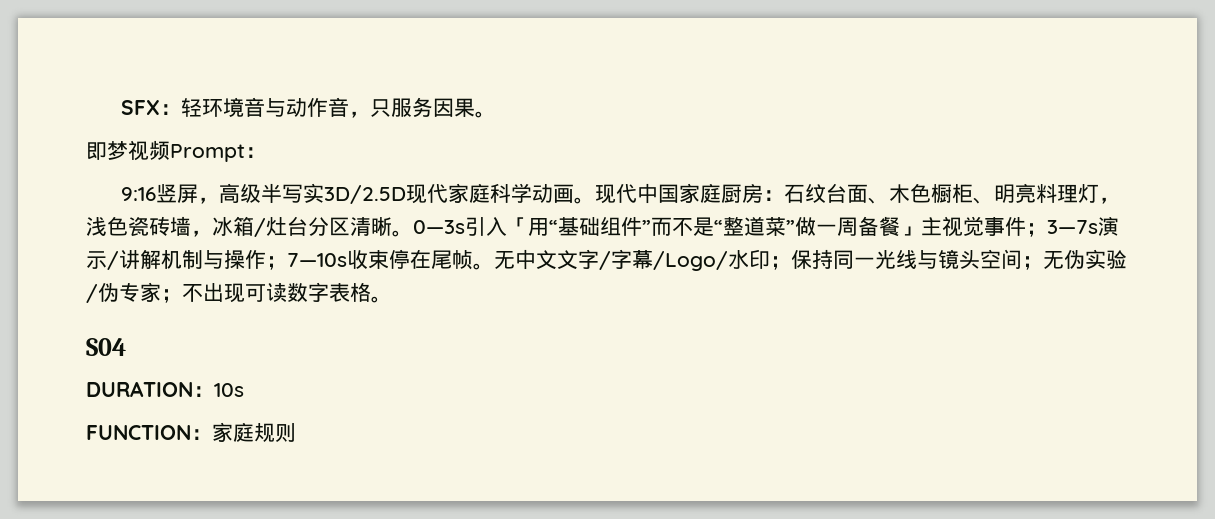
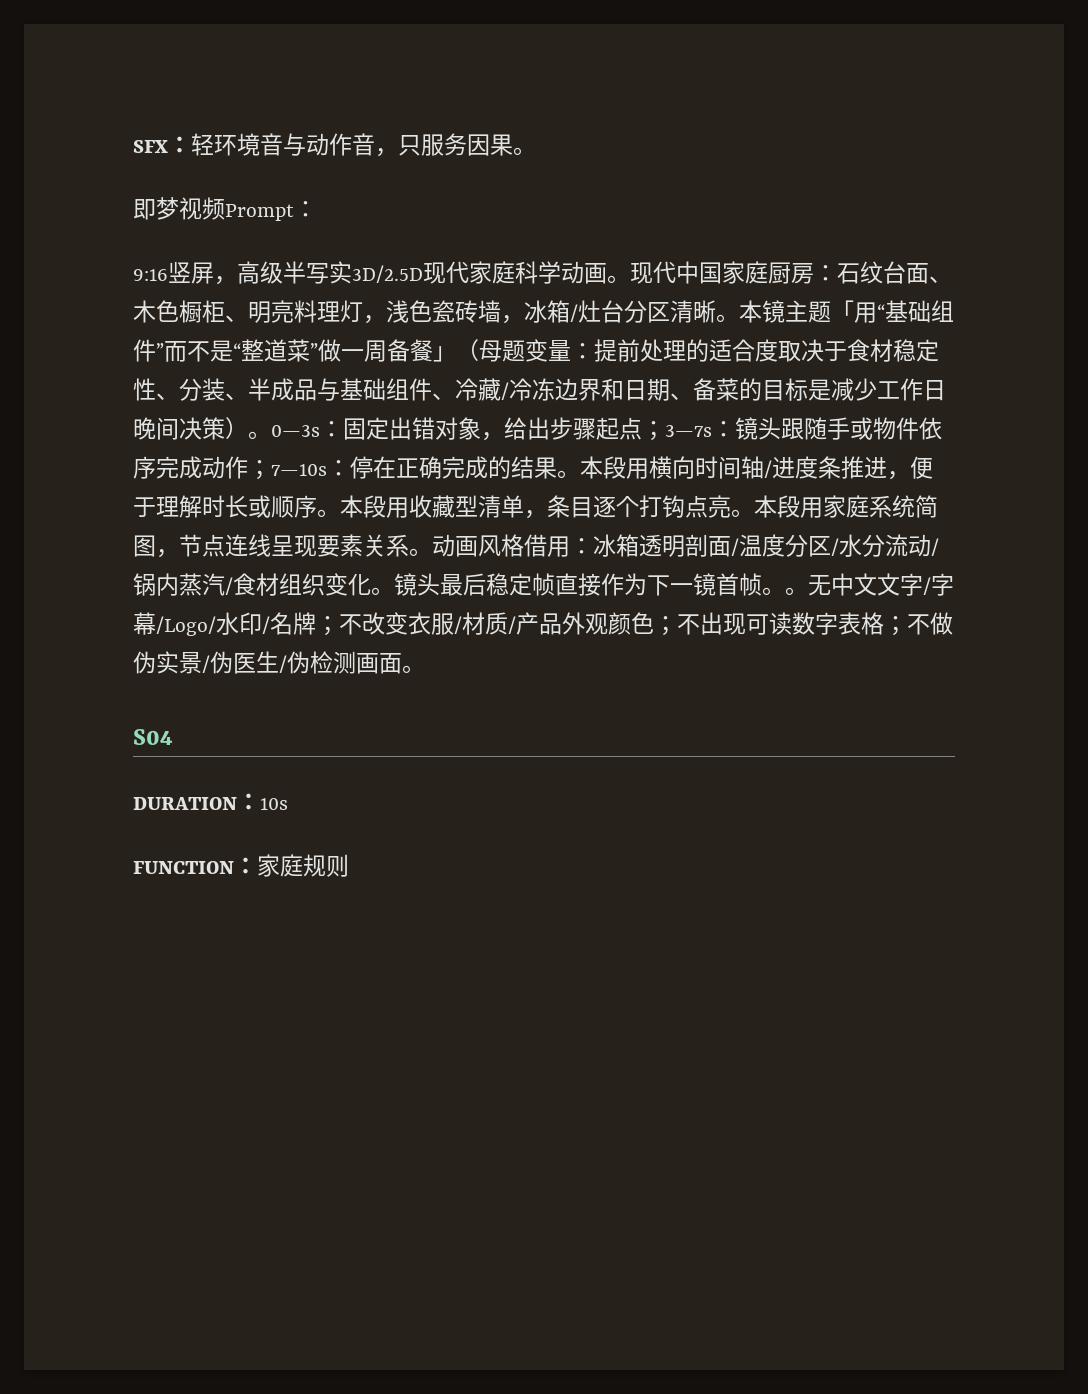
[413,217,507,236] 0—3s引入 -> [739,300,831,323] 本镜主题
[921,216,1119,237] [86,249,473,270] 主视觉事件；3—7s演示/讲解机制与操作；7—10s收束停在尾帧 -> [456,339,939,362] [133,378,946,401] [133,417,942,441] [133,456,933,480] [133,495,938,519] [133,534,939,558] [133,573,785,596] （母题变量：提前处理的适合度取决于食材稳定性、分装、半成品与基础组件、冷藏/冷冻边界和日期、备菜的目标是减少工作日晚间决策）。0—3s：固定出错对象，给出步骤起点；3—7s：镜头跟随手或物件依序完成动作；7—10s：停在正确完成的结果。本段用横向时间轴/进度条推进，便于理解时长或顺序。本段用收藏型清单，条目逐个打钩点亮。本段用家庭系统简图，节点连线呈现要素关系。动画风格借用：冰箱透明剖面/温度分区/水分流动/锅内蒸汽/食材组织变化。镜头最后稳定帧直接作为下一镜首帧。
[770,249,1127,270] [86,282,161,303] ；保持同一光线与镜头空间；无伪实验/伪专家 -> [262,612,654,636] /名牌；不改变衣服/材质/产品外观颜色
(371, 292) none -> [884,612,953,636] [133,651,402,674] ；不做伪实景/伪医生/伪检测画面

